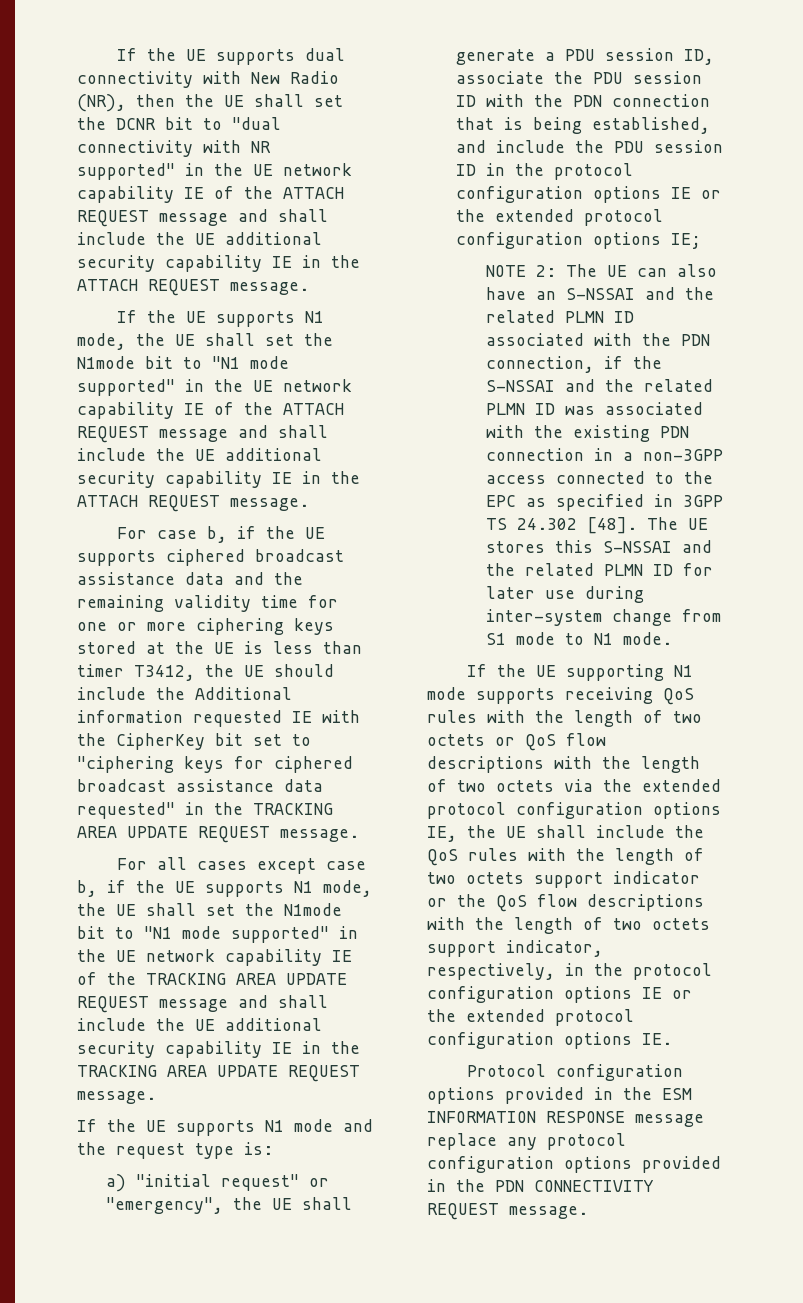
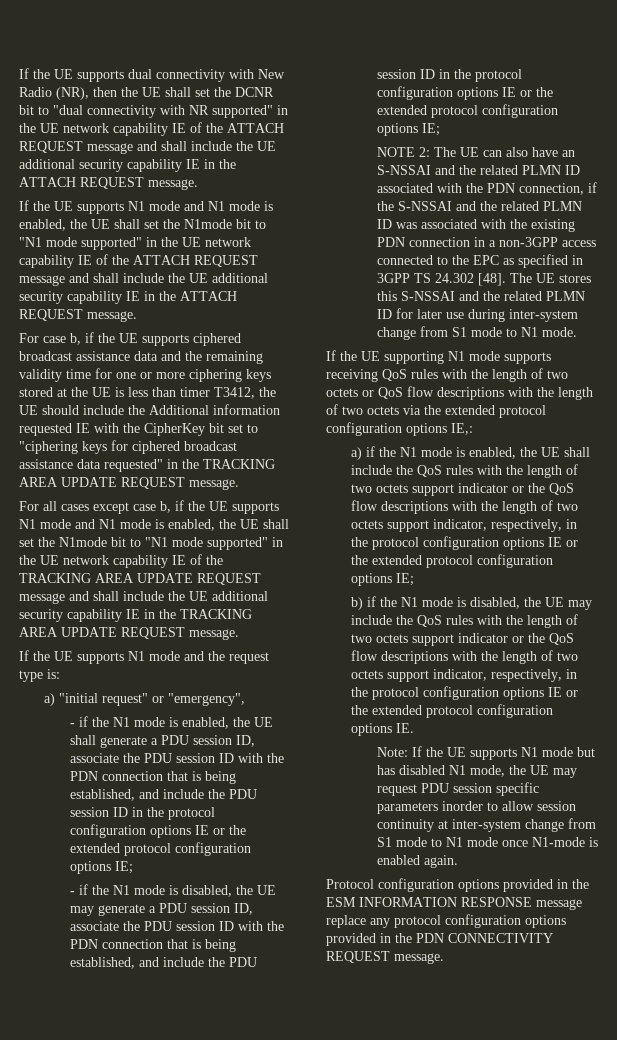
[77,333,126,350] mode, -> [149,201,273,211] [19,219,66,231] mode and N1 mode is enabled,
[323,880,372,897] mode, -> [40,519,215,531] mode and N1 mode is enabled,
(224, 1205) none -> [69,716,229,729] // - if the N1 mode is enabled,
(702, 241) none -> [69,884,276,897] [69,903,253,916] [69,921,284,931] [69,939,236,952] [69,957,257,969] [376,69,522,82] [376,86,553,100] [376,104,558,118] [376,123,440,136] // - if the N1 mode is disabled, the UE may generate a PDU session ID, associate the PDU session ID with the PDN connection that is being established, and include the PDU session ID in the protocol configuration options IE or the extended protocol configuration options IE;
[427,826,457,842] IE, -> [451,423,473,435] [351,446,517,460] IE,: // a) if the N1 mode is enabled,
[642,1033,672,1045] IE. -> [396,573,415,586] [351,596,593,610] [351,614,579,628] [351,633,575,646] [351,650,579,664] [351,669,578,682] [351,686,579,700] [351,704,554,718] [351,723,415,736] [376,746,595,760] [376,765,577,778] [376,782,539,796] [376,801,576,814] [376,818,596,832] [376,837,598,847] [376,855,458,868] IE; // b) if the N1 mode is disabled, the UE may include the QoS rules with the length of two octets support indicator or the QoS flow descriptions with the length of two octets support indicator, respectively, in the protocol configuration options IE or the extended protocol configuration options IE. // Note: If the UE supports N1 mode but has disabled N1 mode, the UE may request PDU session specific parameters inorder to allow session continuity at inter-system change from S1 mode to N1 mode once N1-mode is enabled again.

